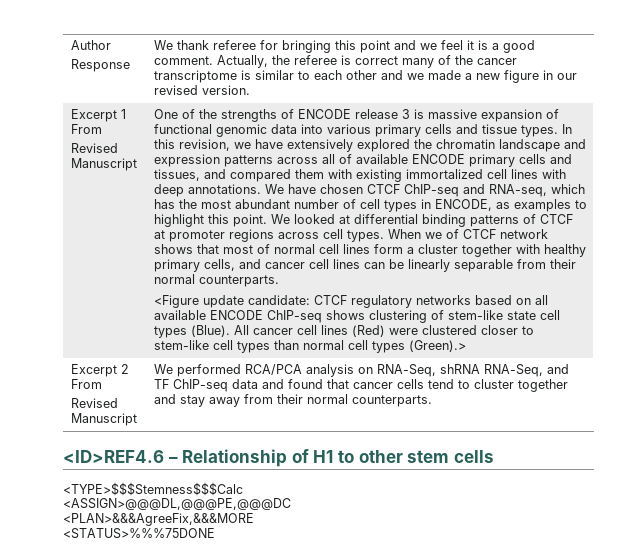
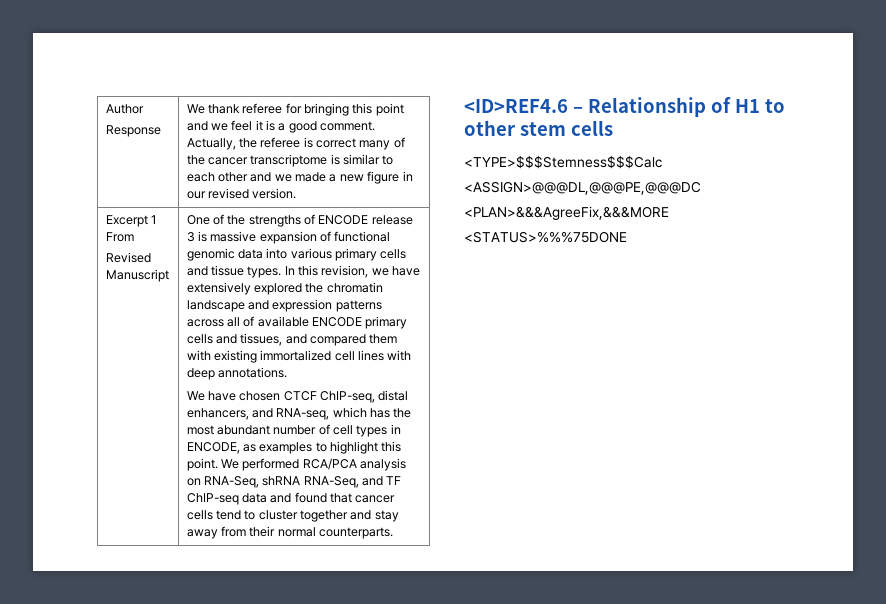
(261, 189) none -> (287, 372) //
[403,184,459,197] ChIP-seq -> [320,390,409,403] [186,408,249,420] ChIP-seq, distal enhancers,
[293,214,573,227] [153,229,548,242] [153,244,586,257] [153,259,576,272] [153,274,279,287] [153,295,548,308] [153,310,560,323] [153,325,534,338] [153,340,466,353] [70,364,129,377] [70,379,102,389] [70,398,118,408] [70,413,137,426] [153,364,173,374] looked at differential binding patterns of CTCF at promoter regions across cell types. When we of CTCF network shows that most of normal cell lines form a cluster together with healthy primary cells, and cancer cell lines can be linearly separable from their normal counterparts. // <Figure update candidate: CTCF regulatory networks based on all available ENCODE ChIP-seq shows clustering of stem-like state cell types (Blue). All cancer cell lines (Red) were clustered closer to stem-like cell types than normal cell types (Green).> // Excerpt 2 From // Revised Manuscript | We -> (239, 464) none

